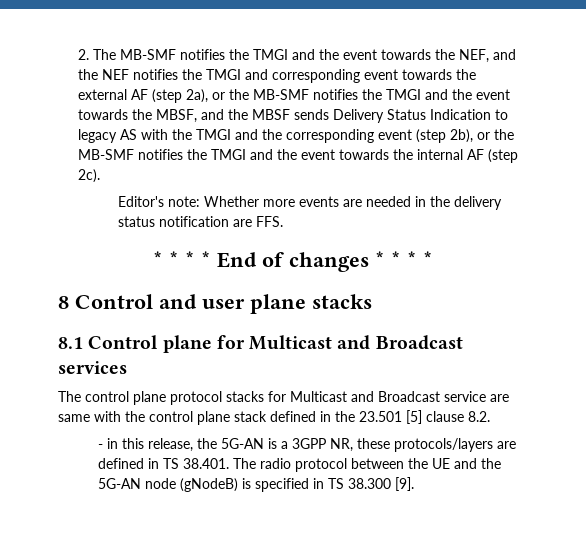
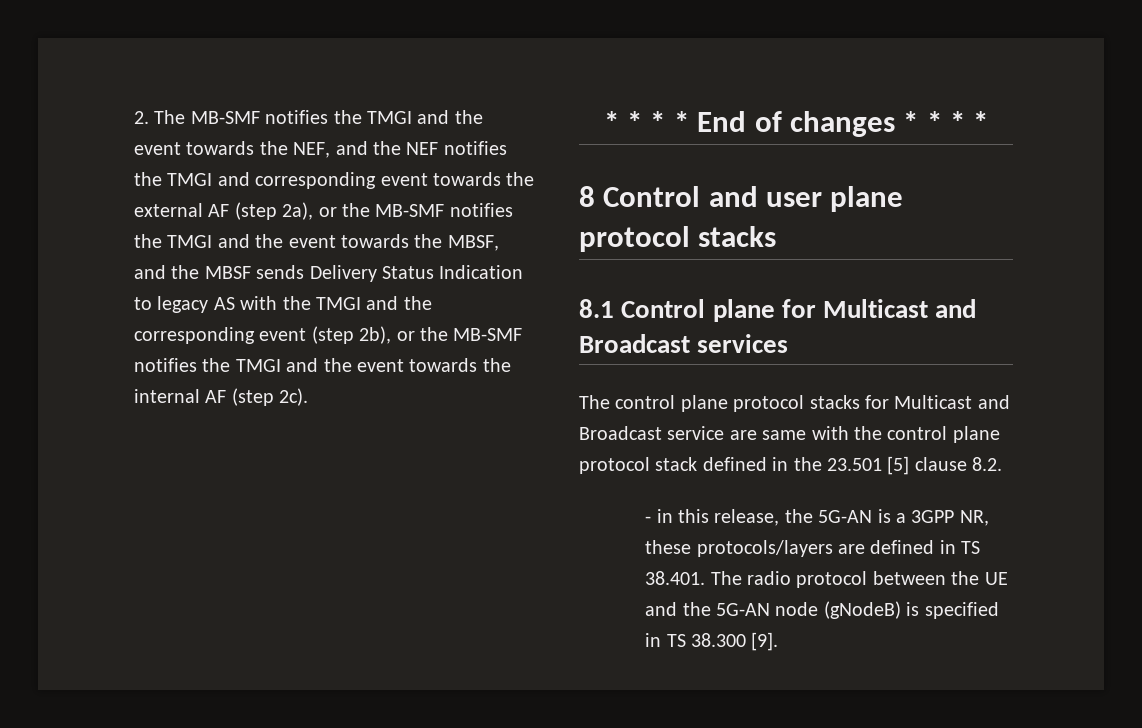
[117,196,502,210] [117,216,283,227] // Editor's note: Whether more events are needed in the delivery status notification are FFS. -> (309, 397) none
(306, 304) none -> [579,226,690,252] protocol
(230, 418) none -> [579,457,650,474] protocol

